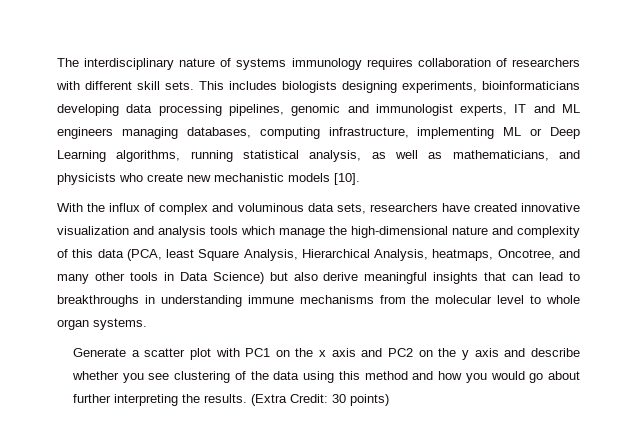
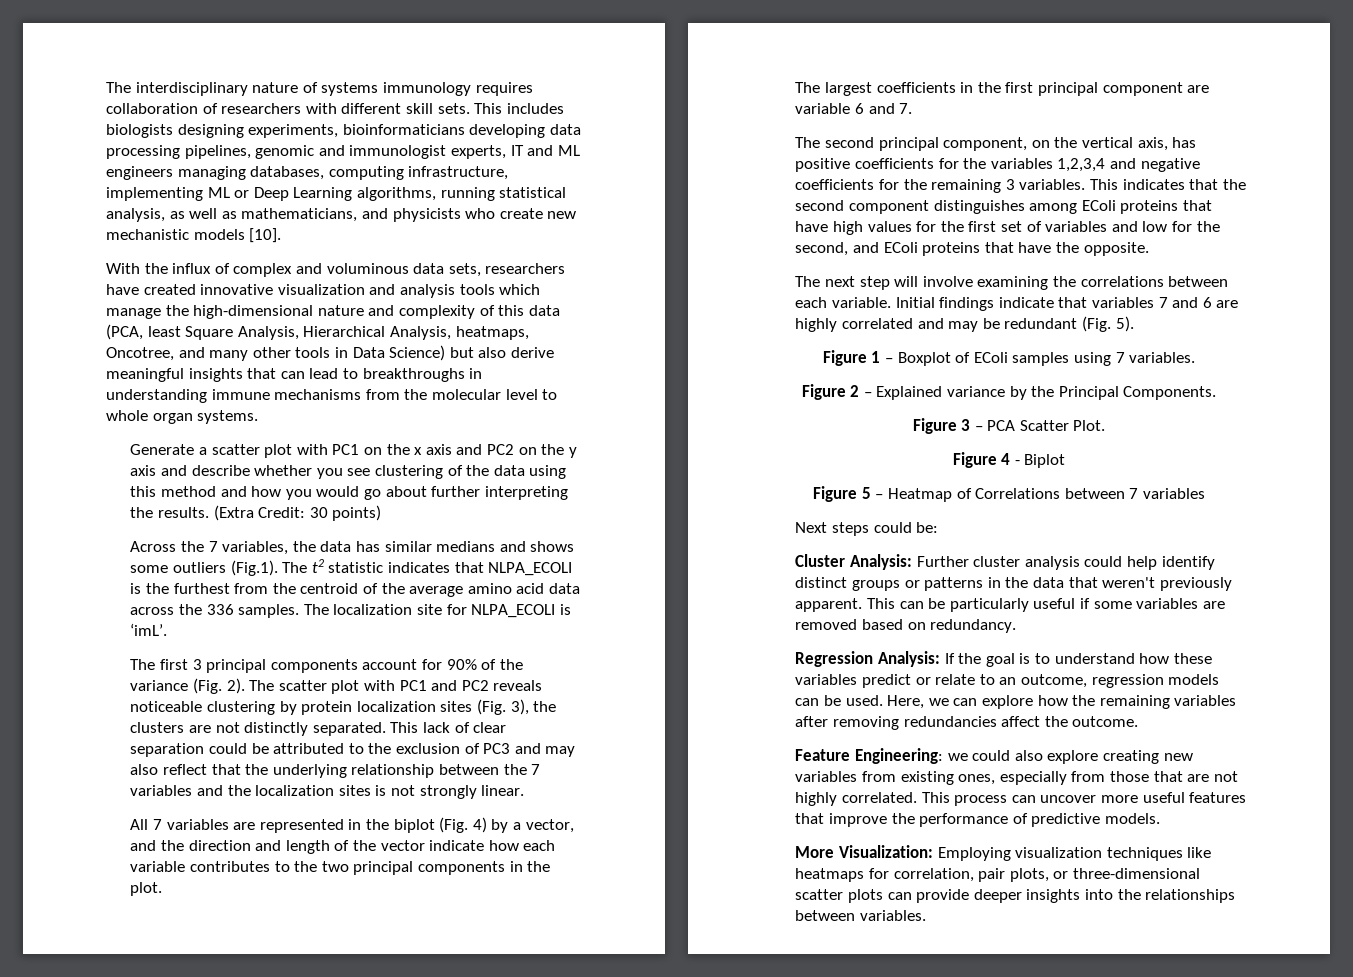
(389, 400) none -> [130,541,575,555] [130,559,573,576] [130,583,580,597] [130,604,571,618] [130,623,168,636] [130,659,523,673] [130,678,543,694] [130,699,557,715] [130,722,507,736] [130,743,576,757] [130,764,541,778] [130,785,525,799] [130,817,574,833] [130,840,556,854] [130,861,551,875] [130,882,163,896] [795,82,1210,96] [795,103,913,114] [795,137,1197,151] [795,158,1200,172] [795,179,1246,193] [795,200,1213,214] [795,221,1220,235] [795,242,1149,256] [795,276,1229,290] [795,297,1239,311] [795,316,1134,332] [822,350,1196,366] [801,384,1217,400] [912,418,1106,434] [952,452,1066,468] [813,486,1205,502] [795,522,939,536] [795,554,1215,570] [795,577,1232,591] [795,598,1225,612] [795,619,1017,633] [795,651,1212,667] [795,674,1220,688] [795,695,1237,709] [795,716,1139,730] [795,748,1193,764] [795,771,1238,785] [795,792,1247,806] [795,813,1161,827] [795,845,1212,861] [795,868,1201,882] [795,889,1236,903] [795,910,927,921] // Across the 7 variables, the data has similar medians and shows some outliers (Fig.1). The t2 statistic indicates that NLPA_ECOLI is the furthest from the centroid of the average amino acid data across the 336 samples. The localization site for NLPA_ECOLI is ‘imL’. // The first 3 principal components account for 90% of the variance (Fig. 2). The scatter plot with PC1 and PC2 reveals noticeable clustering by protein localization sites (Fig. 3), the clusters are not distinctly separated. This lack of clear separation could be attributed to the exclusion of PC3 and may also reflect that the underlying relationship between the 7 variables and the localization sites is not strongly linear. // All 7 variables are represented in the biplot (Fig. 4) by a vector, and the direction and length of the vector indicate how each variable contributes to the two principal components in the plot. // The largest coefficients in the first principal component are variable 6 and 7. // The second principal component, on the vertical axis, has positive coefficients for the variables 1,2,3,4 and negative coefficients for the remaining 3 variables. This indicates that the second component distinguishes among EColi proteins that have high values for the first set of variables and low for the second, and EColi proteins that have the opposite. // The next step will involve examining the correlations between each variable. Initial findings indicate that variables 7 and 6 are highly correlated and may be redundant (Fig. 5). // Figure 1 – Boxplot of EColi samples using 7 variables. // Figure 2 – Explained variance by the Principal Components. // Figure 3 – PCA Scatter Plot. // Figure 4 - Biplot // Figure 5 – Heatmap of Correlations between 7 variables // Next steps could be: // Cluster Analysis: Further cluster analysis could help identify distinct groups or patterns in the data that weren't previously apparent. This can be particularly useful if some variables are removed based on redundancy. // Regression Analysis: If the goal is to understand how these variables predict or relate to an outcome, regression models can be used. Here, we can explore how the remaining variables after removing redundancies affect the outcome. // Feature Engineering: we could also explore creating new variables from existing ones, especially from those that are not highly correlated. This process can uncover more useful features that improve the performance of predictive models. // More Visualization: Employing visualization techniques like heatmaps for correlation, pair plots, or three-dimensional scatter plots can provide deeper insights into the relationships between variables.

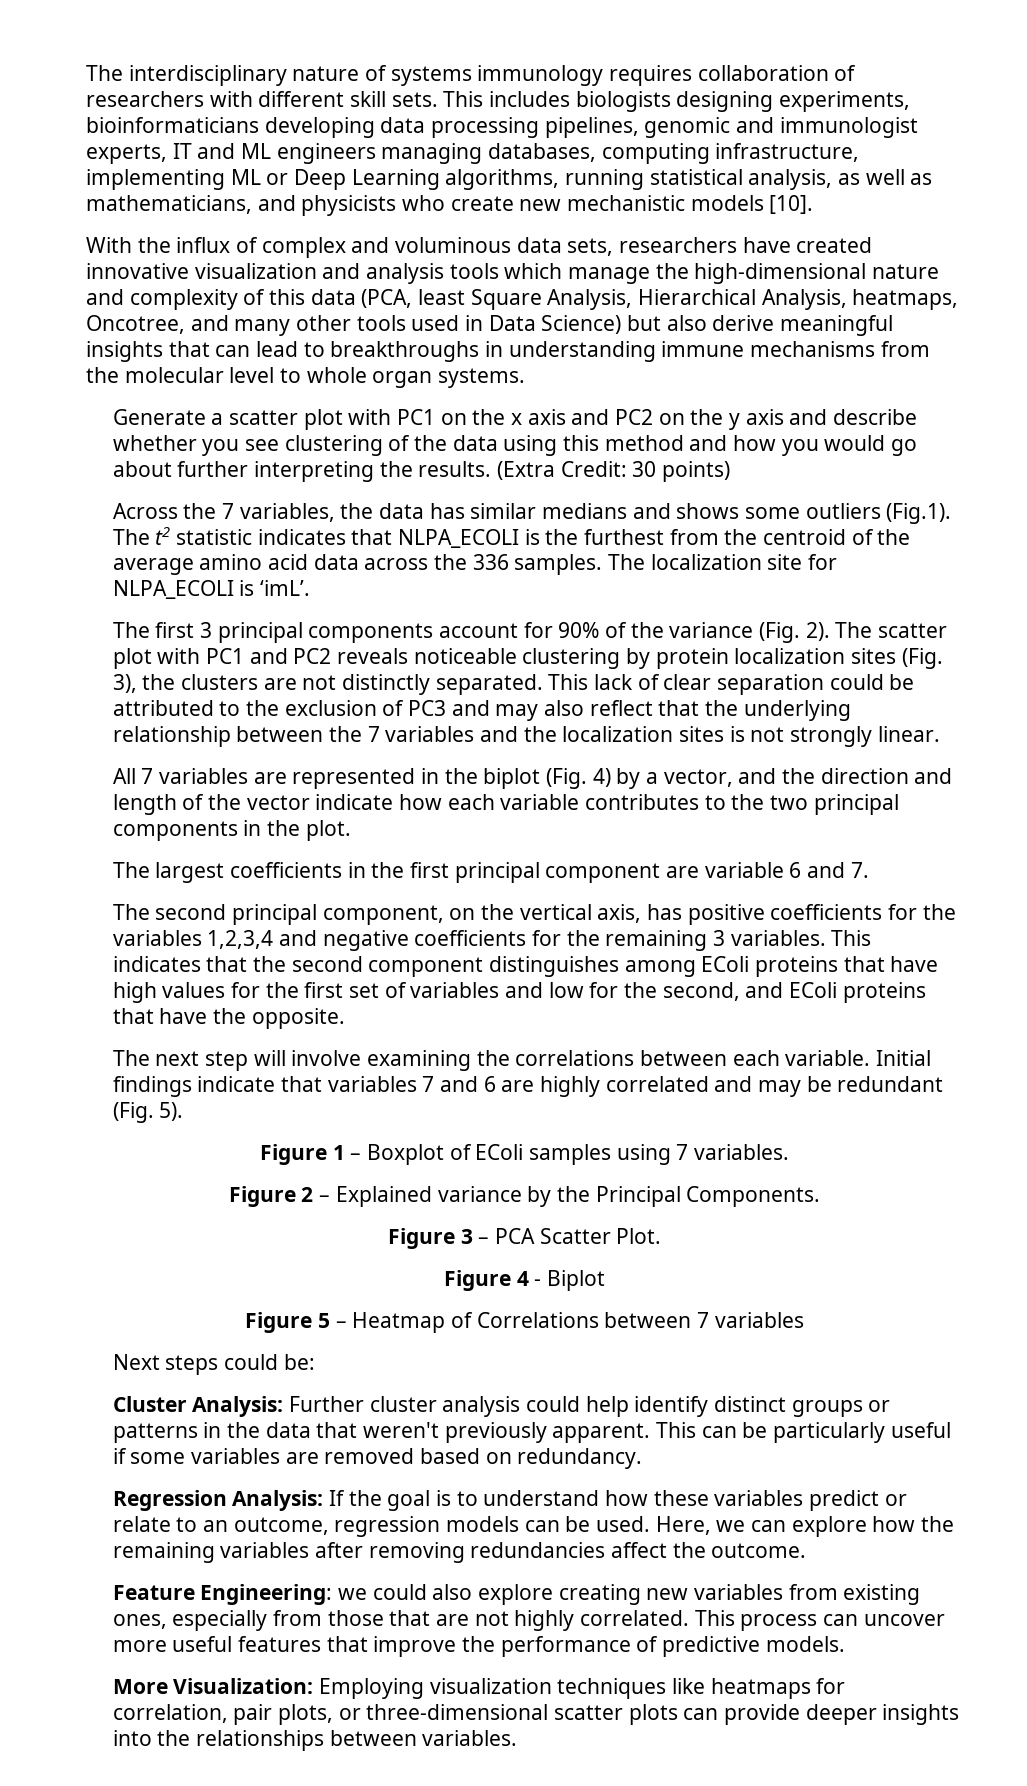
(331, 352) none -> [411,315,460,331] used

